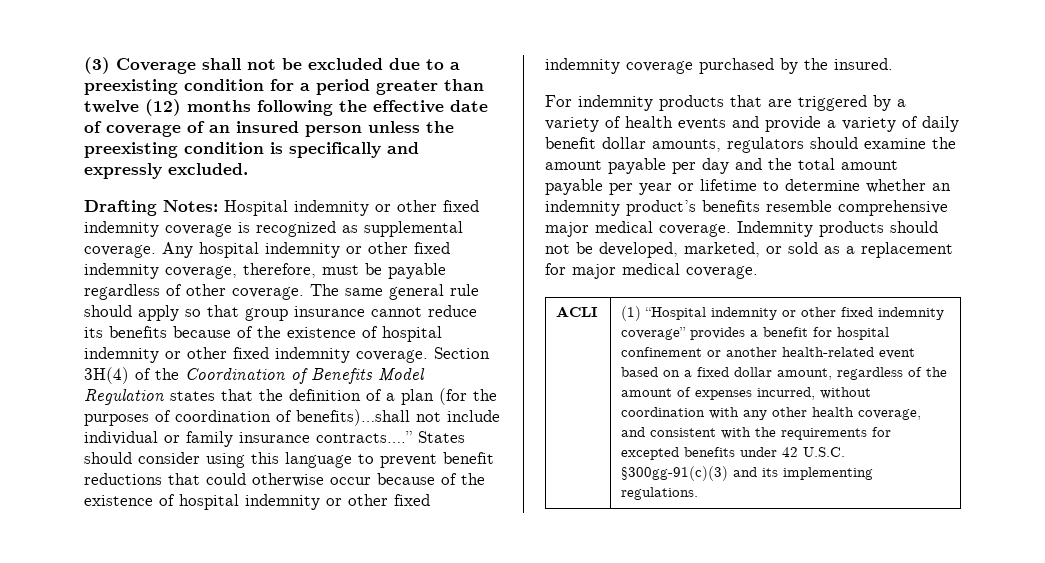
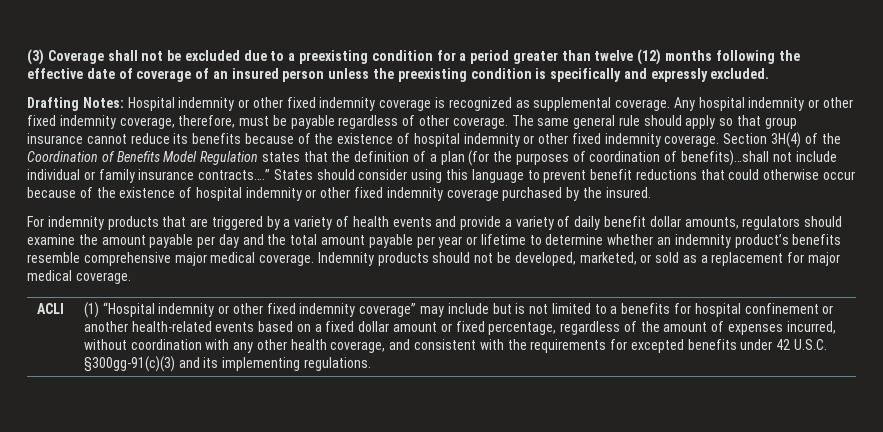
[690,327,809,340] provides a benefit -> [419,303,671,317] may include but is not limited to a benefits
[879,348,916,359] event -> [215,322,255,332] events
[777,368,833,380] amount, -> [392,321,557,335] amount or fixed percentage,

